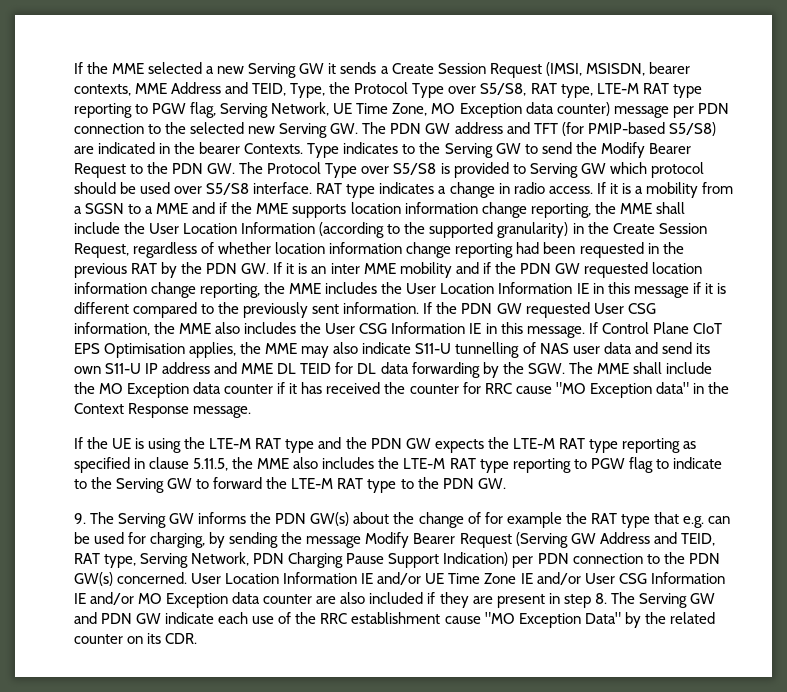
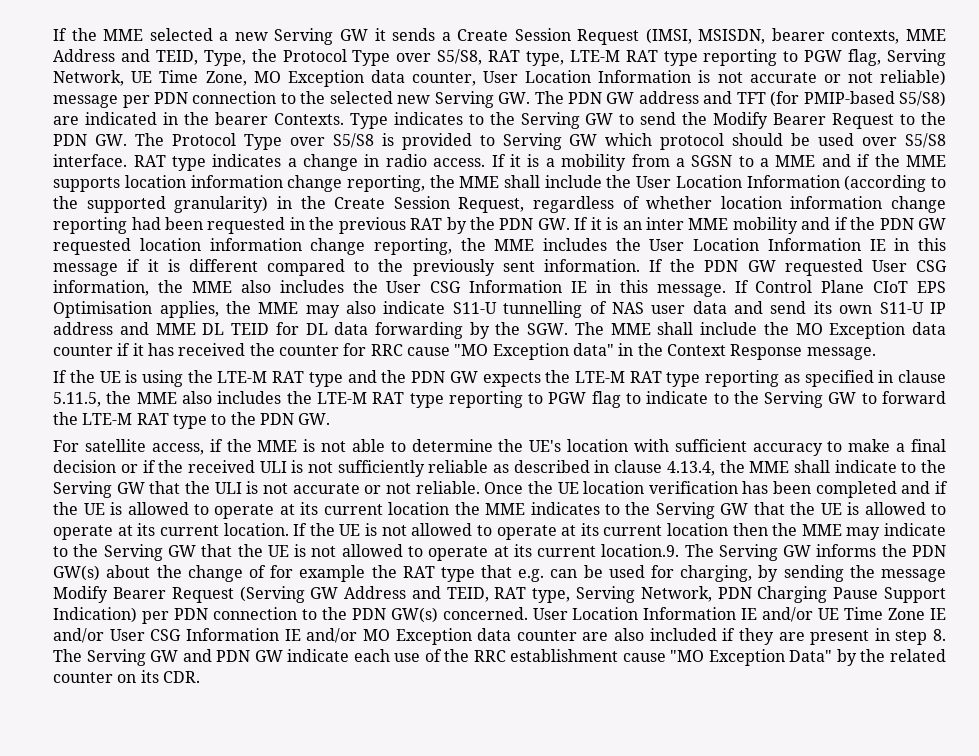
[556,102,610,116] counter) -> [411,70,947,86] counter, User Location Information is not accurate or not reliable)
[74,513,87,524] 9. -> [53,439,946,456] [53,460,946,477] [53,481,949,498] [53,502,946,519] [53,523,946,540] [53,544,680,561] For satellite access, if the MME is not able to determine the UE's location with sufficient accuracy to make a final decision or if the received ULI is not sufficiently reliable as described in clause 4.13.4, the MME shall indicate to the Serving GW that the ULI is not accurate or not reliable. Once the UE location verification has been completed and if the UE is allowed to operate at its current location the MME indicates to the Serving GW that the UE is allowed to operate at its current location. If the UE is not allowed to operate at its current location then the MME may indicate to the Serving GW that the UE is not allowed to operate at its current location.9.

